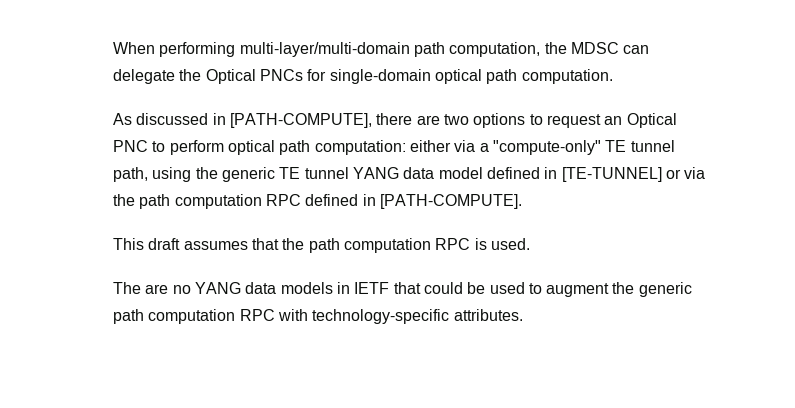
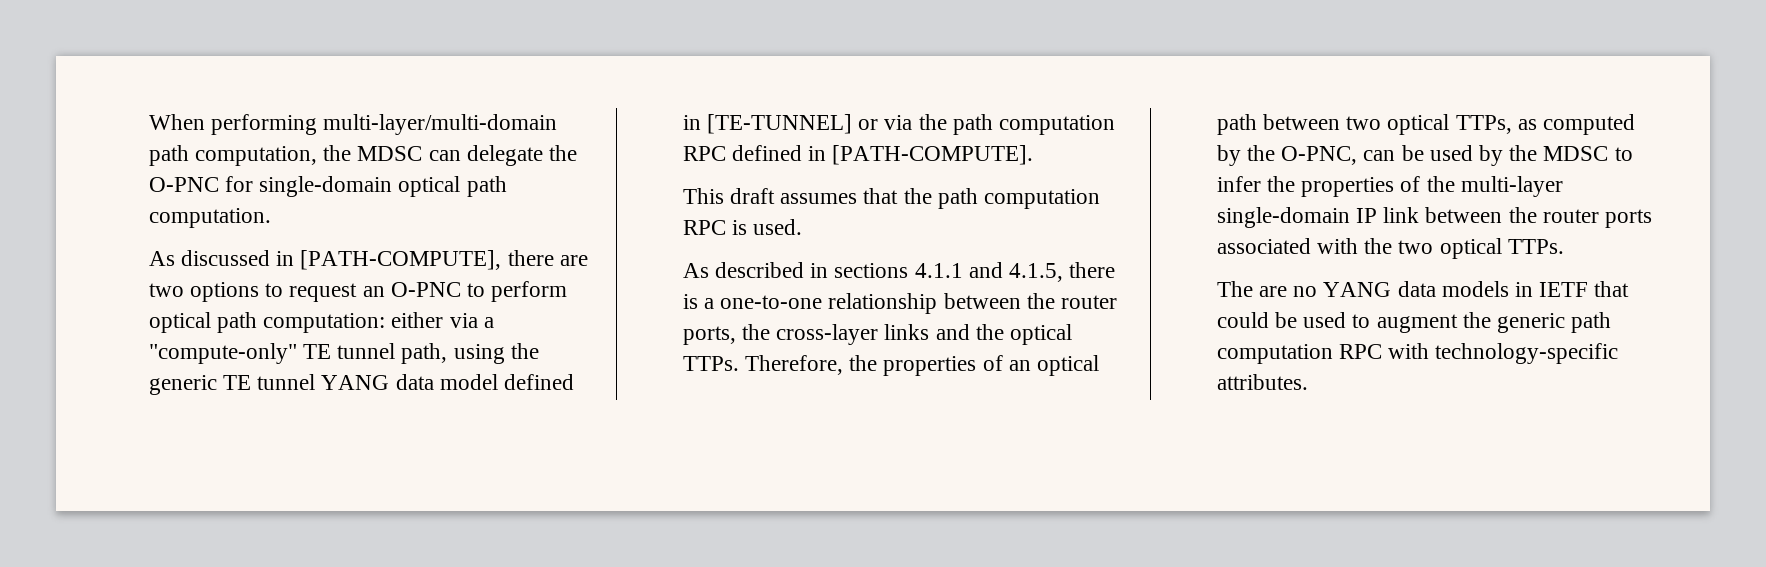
[205,69,303,84] Optical PNCs -> [148,177,219,192] O-PNC
[626,113,677,128] [112,140,148,152] Optical PNC -> [390,282,461,297] O-PNC
(530, 244) none -> [682,262,1116,282] [682,293,1117,314] [682,324,1072,345] [682,355,1099,376] [1216,114,1635,135] [1216,145,1633,166] [1216,176,1563,197] [1216,207,1652,228] [1216,238,1564,259] // As described in sections 4.1.1 and 4.1.5, there is a one-to-one relationship between the router ports, the cross-layer links and the optical TTPs. Therefore, the properties of an optical path between two optical TTPs, as computed by the O-PNC, can be used by the MDSC to infer the properties of the multi-layer single-domain IP link between the router ports associated with the two optical TTPs.

